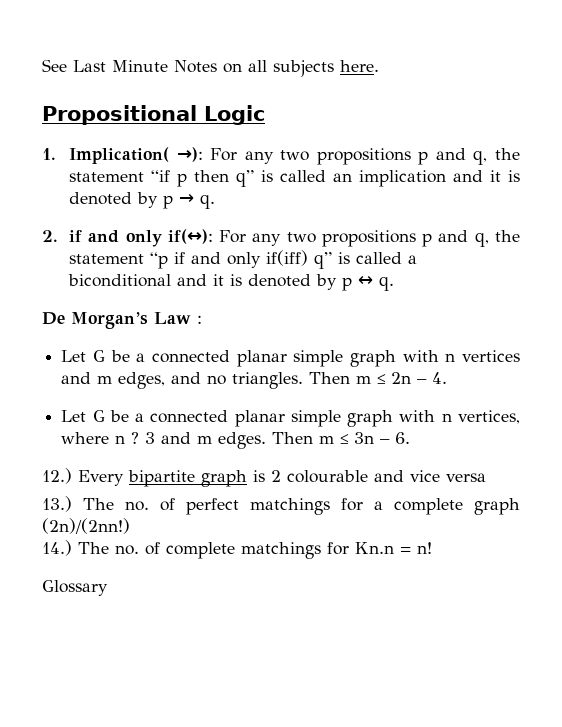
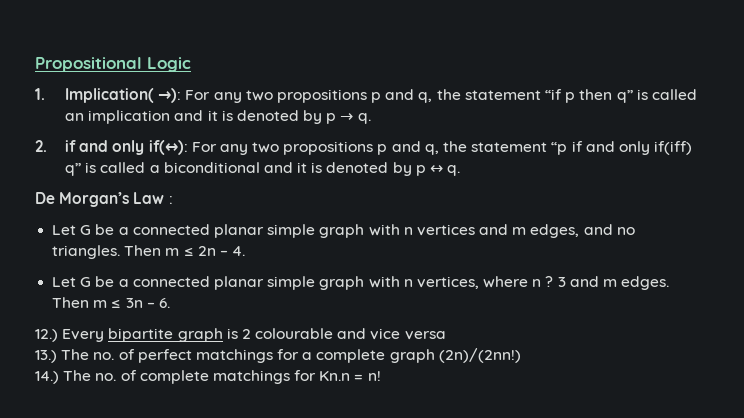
[42,59,379,77] See Last Minute Notes on all subjects here. // -> (35, 64) none
[42,580,108,596] // Glossary -> (381, 376) none

